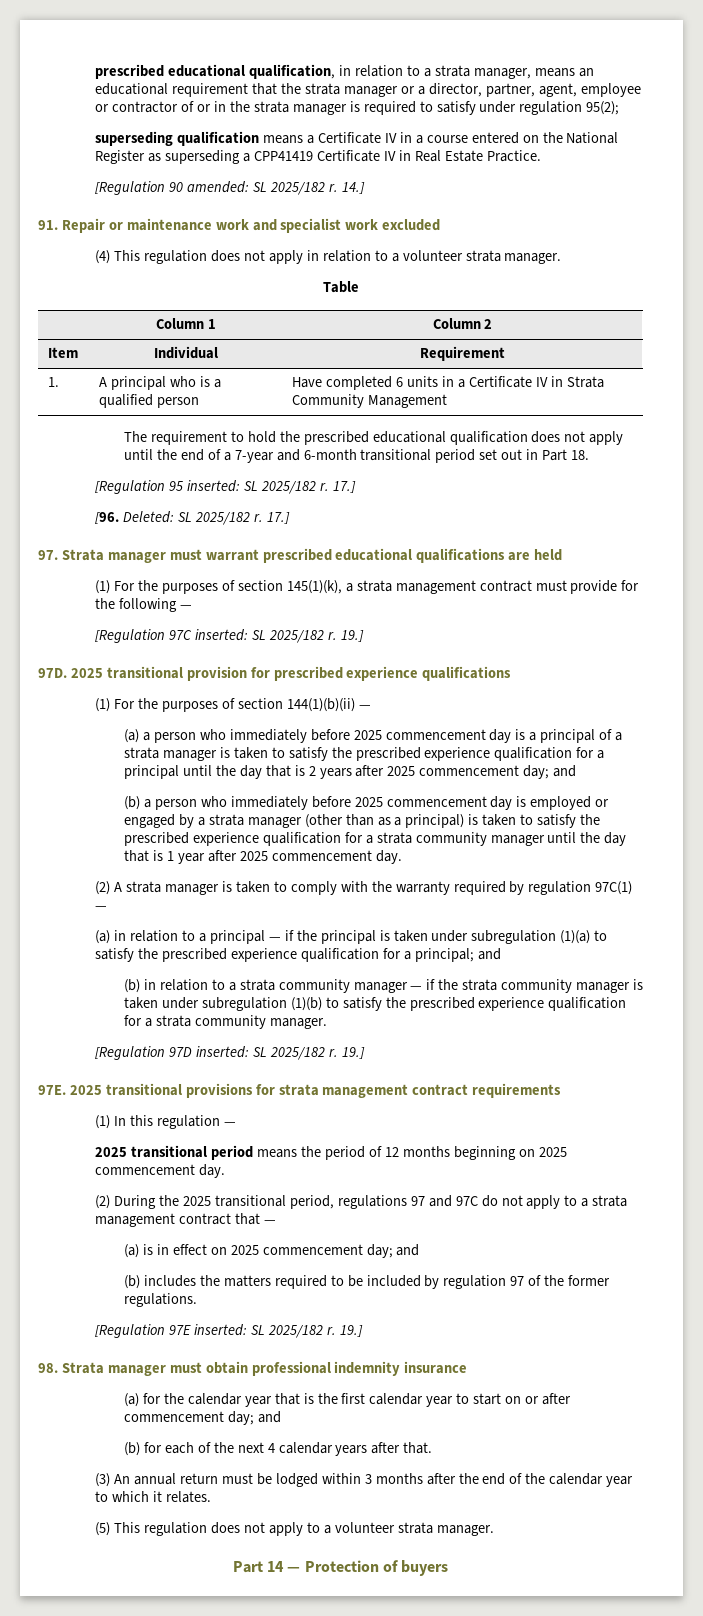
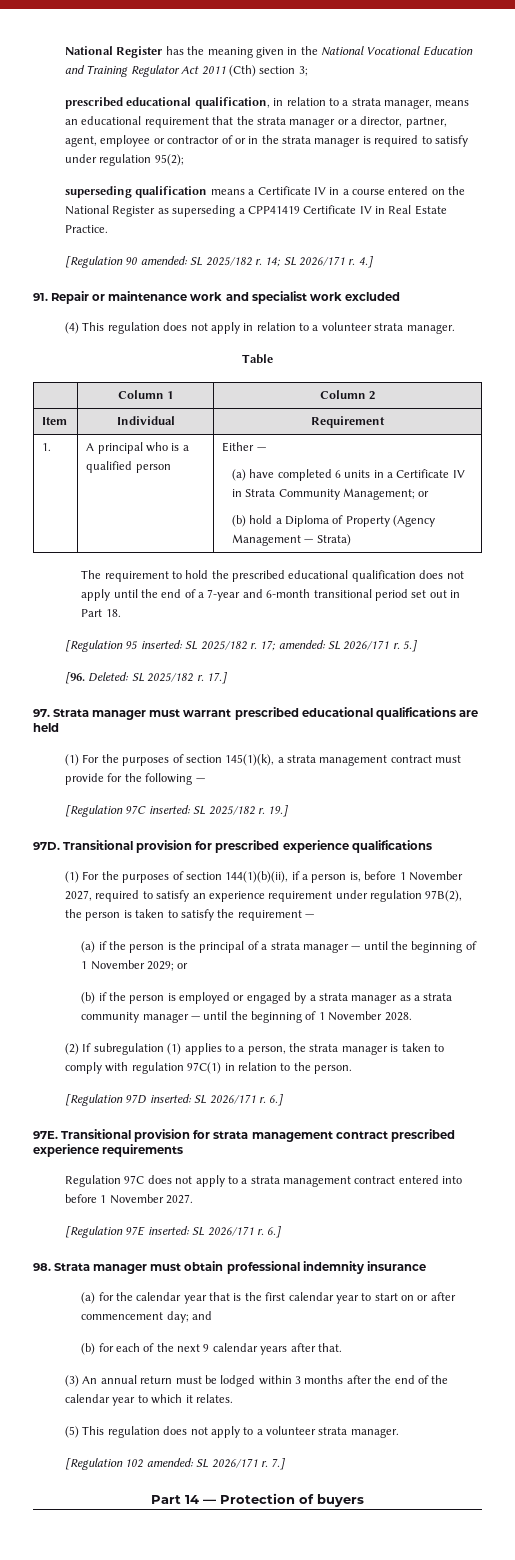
(95, 71) none -> [65,46,473,58] [65,65,308,77] National Register has the meaning given in the National Vocational Education and Training Regulator Act 2011 (Cth) section 3; //
[341,182,365,194] 14.] -> [265,256,373,268] 14; SL 2026/171 r. 4.]
[292,377,323,388] Have -> [222,442,266,452] [231,469,275,481] Either — // (a) have
(365, 401) none -> [342,488,430,500] [231,515,436,527] Management; or // (b) hold a Diploma of Property (Agency
(448, 401) none -> [304,534,351,546] — Strata)
[332,481,356,493] 17.] -> [260,640,418,652] 17; amended: SL 2026/171 r. 5.]
[70,666,183,679] 2025 transitional -> [63,840,134,850] Transitional
[286,698,371,712] [124,729,537,743] 144(1)(b)(ii) — // (a) a person who immediately before 2025 commencement day is a -> [225,871,463,883] [65,890,463,902] [65,909,315,921] [81,941,197,953] 144(1)(b)(ii), if a person is, before 1 November 2027, required to satisfy an experience requirement under regulation 97B(2), the person is taken to satisfy the requirement — // (a) if the person is the
[219,747,605,761] [124,765,577,779] [124,796,513,810] is taken to satisfy the prescribed experience qualification for a principal until the day that is 2 years after 2025 commencement day; and // (b) a person who immediately before 2025 commencement day -> [351,941,477,953] [81,960,189,971] [81,992,165,1004] — until the beginning of 1 November 2029; or // (b) if the person
[304,814,600,828] [124,832,627,846] [124,850,402,864] [95,881,123,895] (other than as a principal) is taken to satisfy the prescribed experience qualification for a strata community manager until the day that is 1 year after 2025 commencement day. // (2) A -> [399,993,453,1001] [81,1011,412,1023] [65,1043,307,1055] as a strata community manager — until the beginning of 1 November 2028. // (2) If subregulation (1) applies to a person, the
[371,881,633,895] [95,906,108,910] [95,930,608,944] [95,948,501,962] [124,979,643,993] [124,997,627,1011] [124,1015,327,1029] [95,1046,365,1060] [38,1083,253,1098] the warranty required by regulation 97C(1) — // (a) in relation to a principal — if the principal is taken under subregulation (1)(a) to satisfy the prescribed experience qualification for a principal; and // (b) in relation to a strata community manager — if the strata community manager is taken under subregulation (1)(b) to satisfy the prescribed experience qualification for a strata community manager. // [Regulation 97D inserted: SL 2025/182 r. 19.] // 97E. 2025 transitional provisions -> [131,1062,353,1074] [65,1094,284,1106] [33,1129,191,1142] regulation 97C(1) in relation to the person. // [Regulation 97D inserted: SL 2026/171 r. 6.] // 97E. Transitional provision
(469, 1090) none -> [390,1129,455,1142] [33,1144,99,1157] prescribed experience
[95,1115,237,1129] [95,1145,567,1160] [95,1164,226,1178] [95,1195,498,1209] (1) In this regulation — // 2025 transitional period means the period of 12 months beginning on 2025 commencement day. // (2) During the 2025 transitional period, regulations 97 and 97C do -> [65,1175,172,1187] Regulation 97C does
[235,1213,277,1225] [124,1244,420,1258] [124,1275,611,1289] [124,1293,198,1307] that — // (a) is in effect on 2025 commencement day; and // (b) includes the matters required to be included by regulation 97 of the former regulations. -> [398,1175,463,1184] [65,1194,194,1204] entered into before 1 November 2027.
[268,1325,363,1338] 2025/182 r. 19.] -> [207,1226,282,1238] 2026/171 r. 6.]
[267,1443,275,1453] 4 -> [203,1344,210,1352] 9
(494, 1530) none -> [65,1458,286,1470] // [Regulation 102 amended: SL 2026/171 r. 7.]

